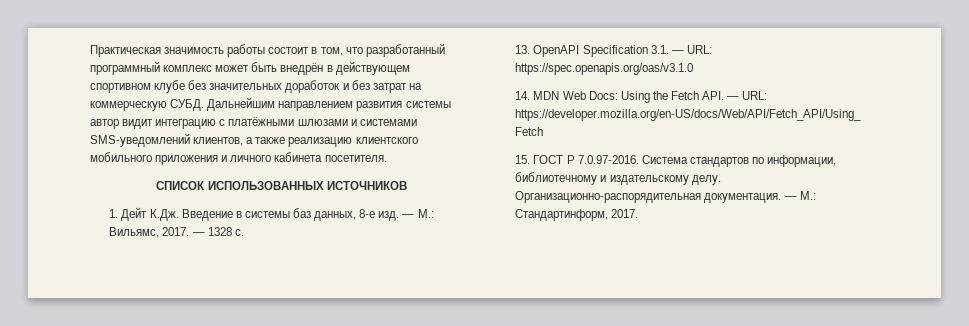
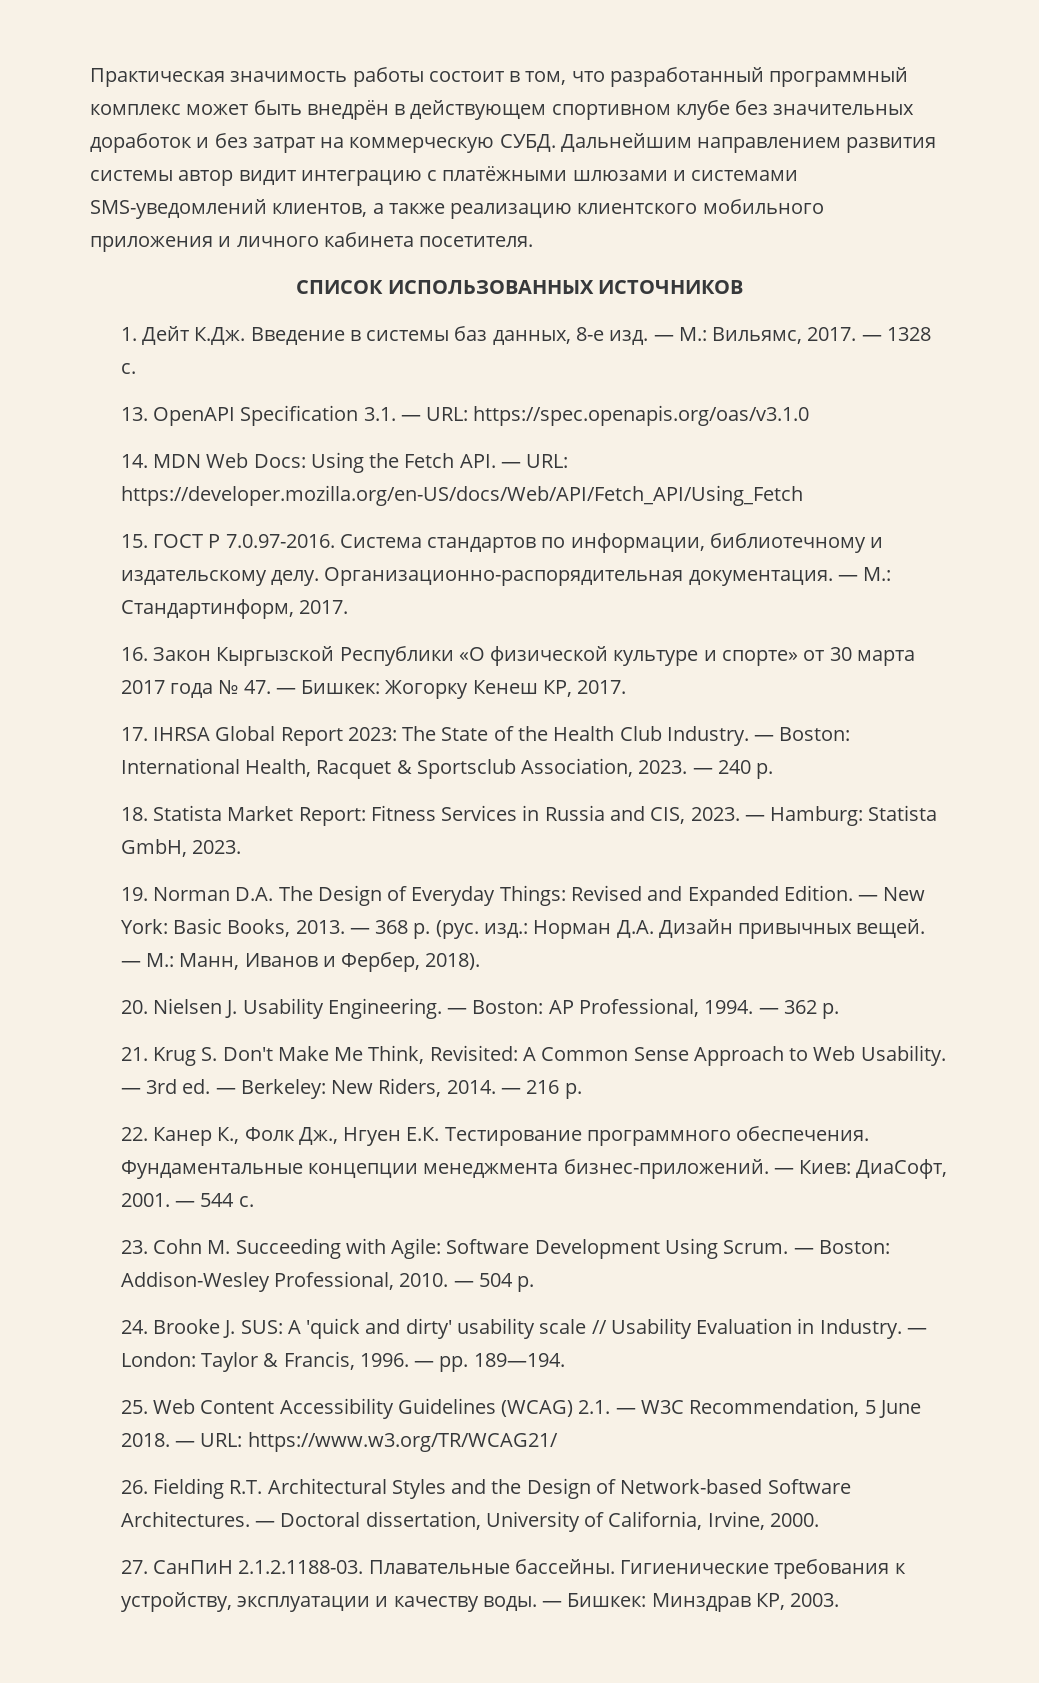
(639, 213) none -> [120,646,915,666] [120,680,627,699] [120,726,851,746] [120,758,774,779] [120,805,938,826] [120,839,242,857] [120,885,926,906] [120,918,926,939] [120,952,481,972] [120,998,840,1019] [120,1045,946,1066] [120,1078,582,1099] [120,1126,870,1146] [120,1159,948,1179] [120,1193,254,1207] [120,1238,890,1259] [120,1271,535,1292] [120,1318,927,1339] [120,1351,565,1372] [120,1398,921,1419] [120,1432,558,1452] [120,1478,851,1499] [120,1511,820,1532] [120,1559,906,1579] [120,1592,840,1612] // 16. Закон Кыргызской Республики «О физической культуре и спорте» от 30 марта 2017 года № 47. — Бишкек: Жогорку Кенеш КР, 2017. // 17. IHRSA Global Report 2023: The State of the Health Club Industry. — Boston: International Health, Racquet & Sportsclub Association, 2023. — 240 p. // 18. Statista Market Report: Fitness Services in Russia and CIS, 2023. — Hamburg: Statista GmbH, 2023. // 19. Norman D.A. The Design of Everyday Things: Revised and Expanded Edition. — New York: Basic Books, 2013. — 368 p. (рус. изд.: Норман Д.А. Дизайн привычных вещей. — М.: Манн, Иванов и Фербер, 2018). // 20. Nielsen J. Usability Engineering. — Boston: AP Professional, 1994. — 362 p. // 21. Krug S. Don't Make Me Think, Revisited: A Common Sense Approach to Web Usability. — 3rd ed. — Berkeley: New Riders, 2014. — 216 p. // 22. Канер К., Фолк Дж., Нгуен Е.К. Тестирование программного обеспечения. Фундаментальные концепции менеджмента бизнес-приложений. — Киев: ДиаСофт, 2001. — 544 с. // 23. Cohn M. Succeeding with Agile: Software Development Using Scrum. — Boston: Addison-Wesley Professional, 2010. — 504 p. // 24. Brooke J. SUS: A 'quick and dirty' usability scale // Usability Evaluation in Industry. — London: Taylor & Francis, 1996. — pp. 189—194. // 25. Web Content Accessibility Guidelines (WCAG) 2.1. — W3C Recommendation, 5 June 2018. — URL: https://www.w3.org/TR/WCAG21/ // 26. Fielding R.T. Architectural Styles and the Design of Network-based Software Architectures. — Doctoral dissertation, University of California, Irvine, 2000. // 27. СанПиН 2.1.2.1188-03. Плавательные бассейны. Гигиенические требования к устройству, эксплуатации и качеству воды. — Бишкек: Минздрав КР, 2003.

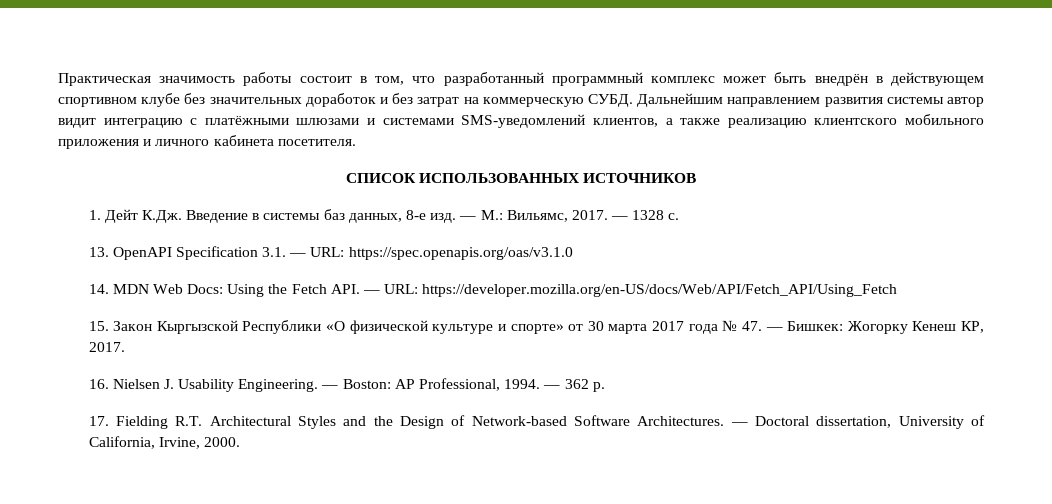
[153,533,884,553] [120,567,892,586] [120,599,349,619] [120,647,148,661] ГОСТ Р 7.0.97-2016. Система стандартов по информации, библиотечному и издательскому делу. Организационно-распорядительная документация. — М.: Стандартинформ, 2017. // 16. -> (109, 326) none
[120,726,851,746] [120,758,774,779] [120,805,938,826] [120,839,242,857] [120,885,926,906] [120,918,926,939] [120,952,481,972] [120,1000,148,1014] 17. IHRSA Global Report 2023: The State of the Health Club Industry. — Boston: International Health, Racquet & Sportsclub Association, 2023. — 240 p. // 18. Statista Market Report: Fitness Services in Russia and CIS, 2023. — Hamburg: Statista GmbH, 2023. // 19. Norman D.A. The Design of Everyday Things: Revised and Expanded Edition. — New York: Basic Books, 2013. — 368 p. (рус. изд.: Норман Д.А. Дизайн привычных вещей. — М.: Манн, Иванов и Фербер, 2018). // 20. -> [88,379,109,389] 16.
[120,1045,946,1066] [120,1078,582,1099] [120,1126,870,1146] [120,1159,948,1179] [120,1193,254,1207] [120,1238,890,1259] [120,1271,535,1292] [120,1318,927,1339] [120,1351,565,1372] [120,1398,921,1419] [120,1432,558,1452] [120,1480,148,1494] 21. Krug S. Don't Make Me Think, Revisited: A Common Sense Approach to Web Usability. — 3rd ed. — Berkeley: New Riders, 2014. — 216 p. // 22. Канер К., Фолк Дж., Нгуен Е.К. Тестирование программного обеспечения. Фундаментальные концепции менеджмента бизнес-приложений. — Киев: ДиаСофт, 2001. — 544 с. // 23. Cohn M. Succeeding with Agile: Software Development Using Scrum. — Boston: Addison-Wesley Professional, 2010. — 504 p. // 24. Brooke J. SUS: A 'quick and dirty' usability scale // Usability Evaluation in Industry. — London: Taylor & Francis, 1996. — pp. 189—194. // 25. Web Content Accessibility Guidelines (WCAG) 2.1. — W3C Recommendation, 5 June 2018. — URL: https://www.w3.org/TR/WCAG21/ // 26. -> [88,416,109,426] 17.
[120,1559,906,1579] [120,1592,840,1612] // 27. СанПиН 2.1.2.1188-03. Плавательные бассейны. Гигиенические требования к устройству, эксплуатации и качеству воды. — Бишкек: Минздрав КР, 2003. -> (240, 442) none

